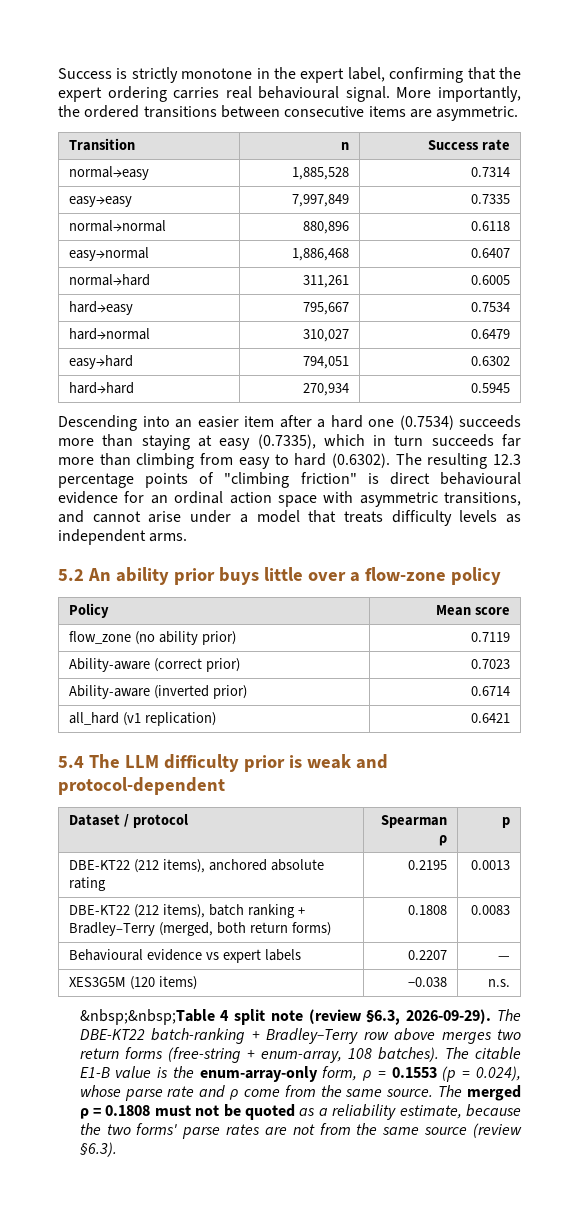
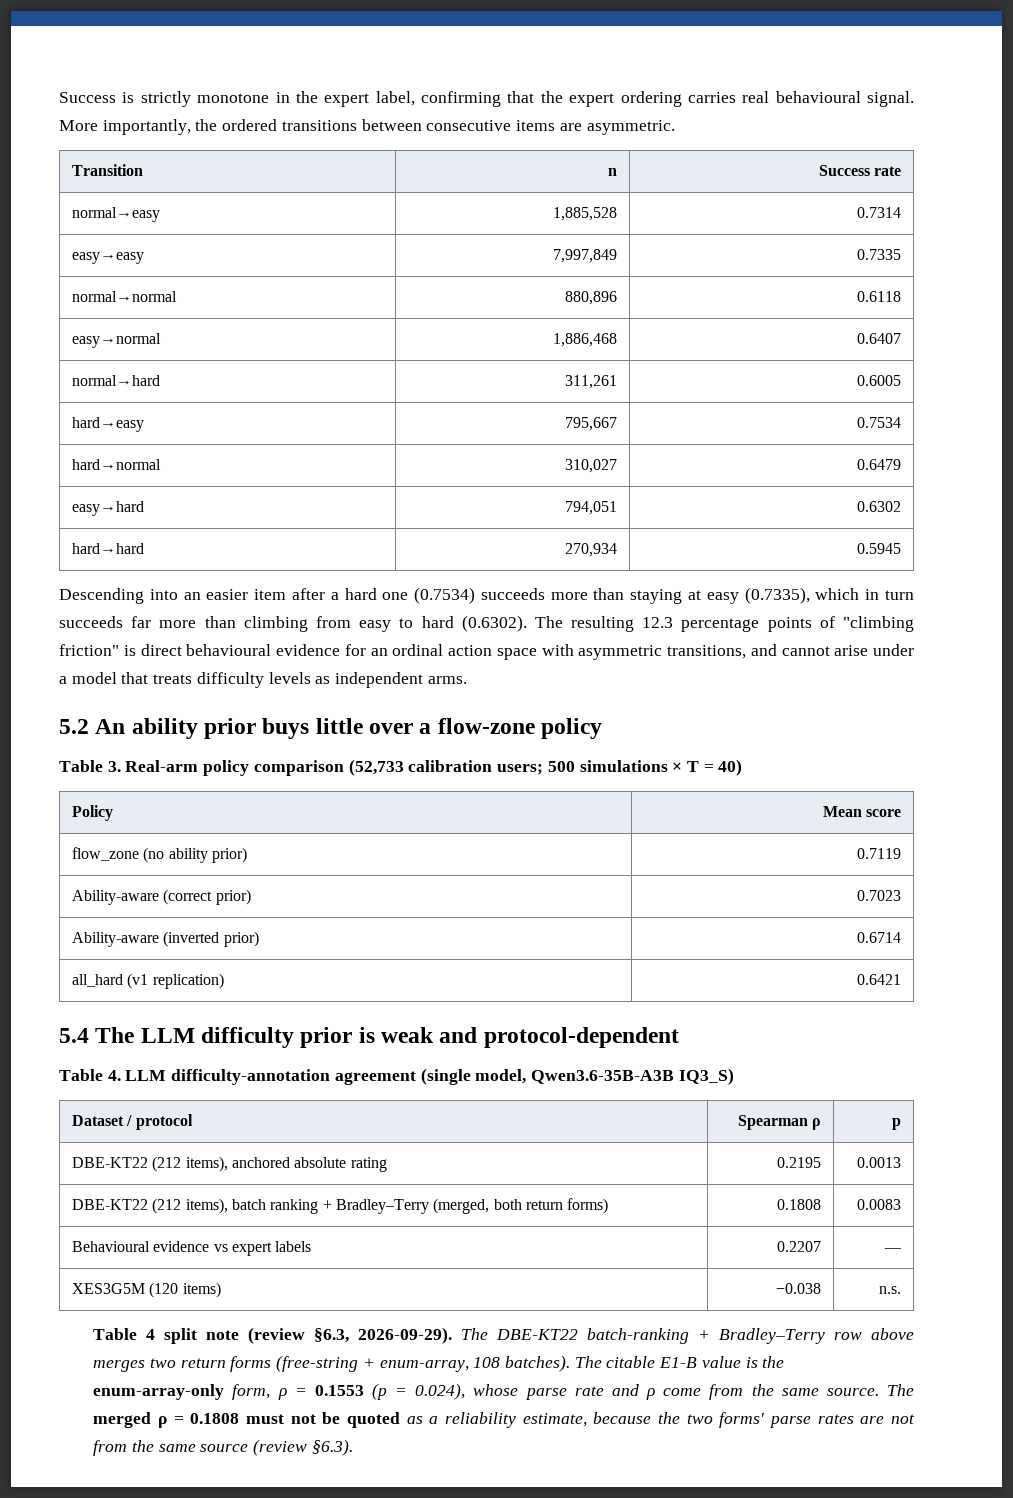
(501, 576) none -> [59,759,743,776] // Table 3. Real-arm policy comparison (52,733 calibration users; 500 simulations × T = 40)
(225, 786) none -> [59,1068,734,1085] // Table 4. LLM difficulty-annotation agreement (single model, Qwen3.6-35B-A3B IQ3_S)
[79,1009,215,1025] &nbsp;&nbsp;Table -> [93,1328,138,1340] Table

